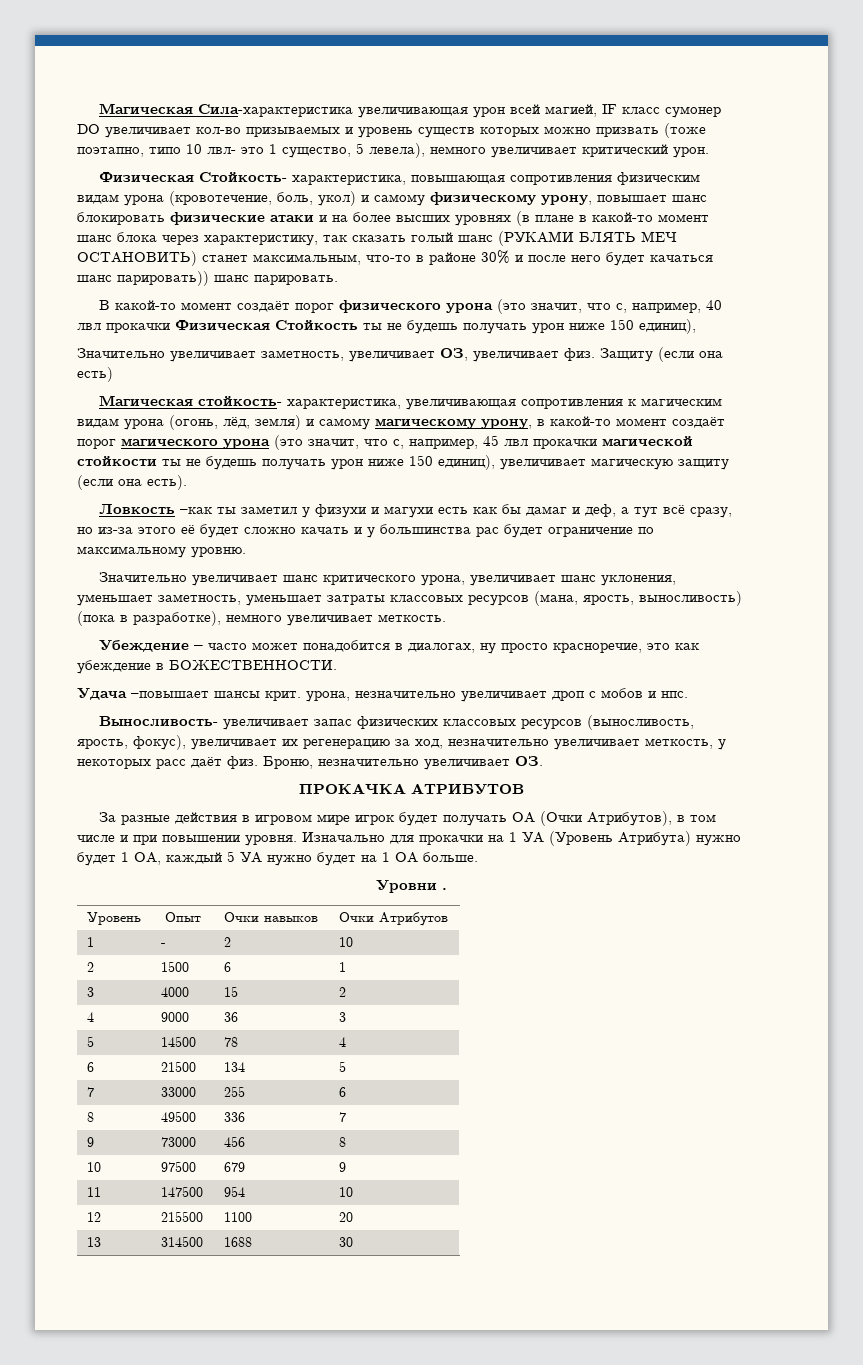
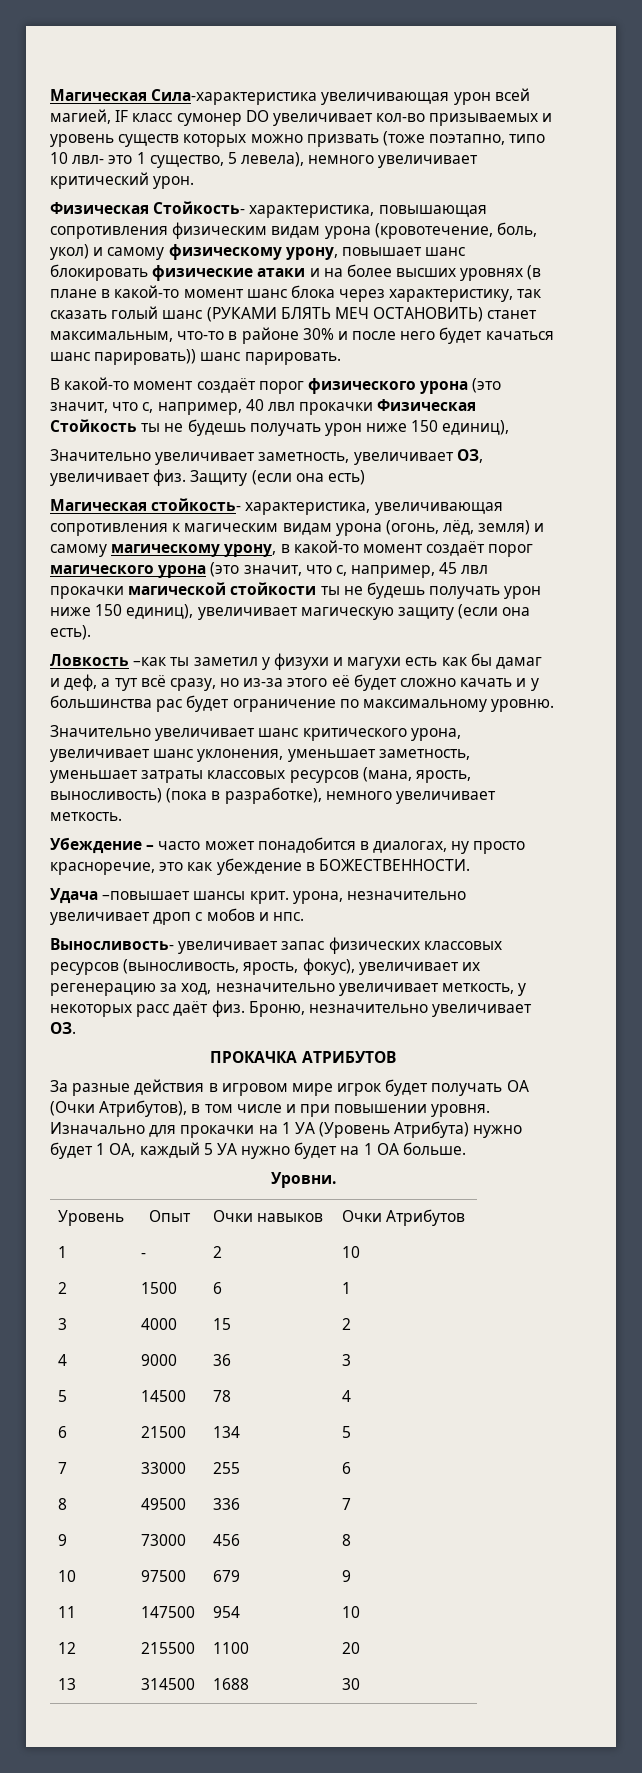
[376,880,447,893] Уровни . -> [270,1172,336,1188] Уровни.

